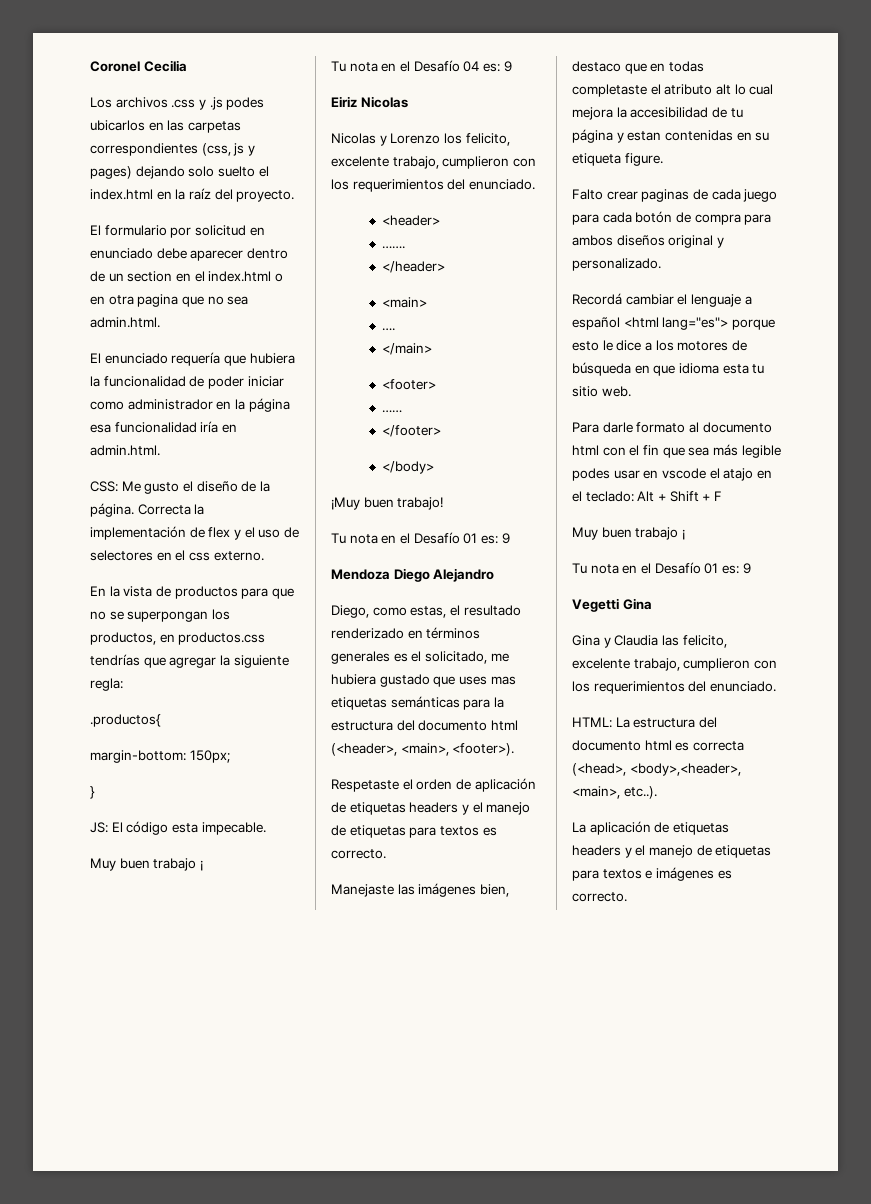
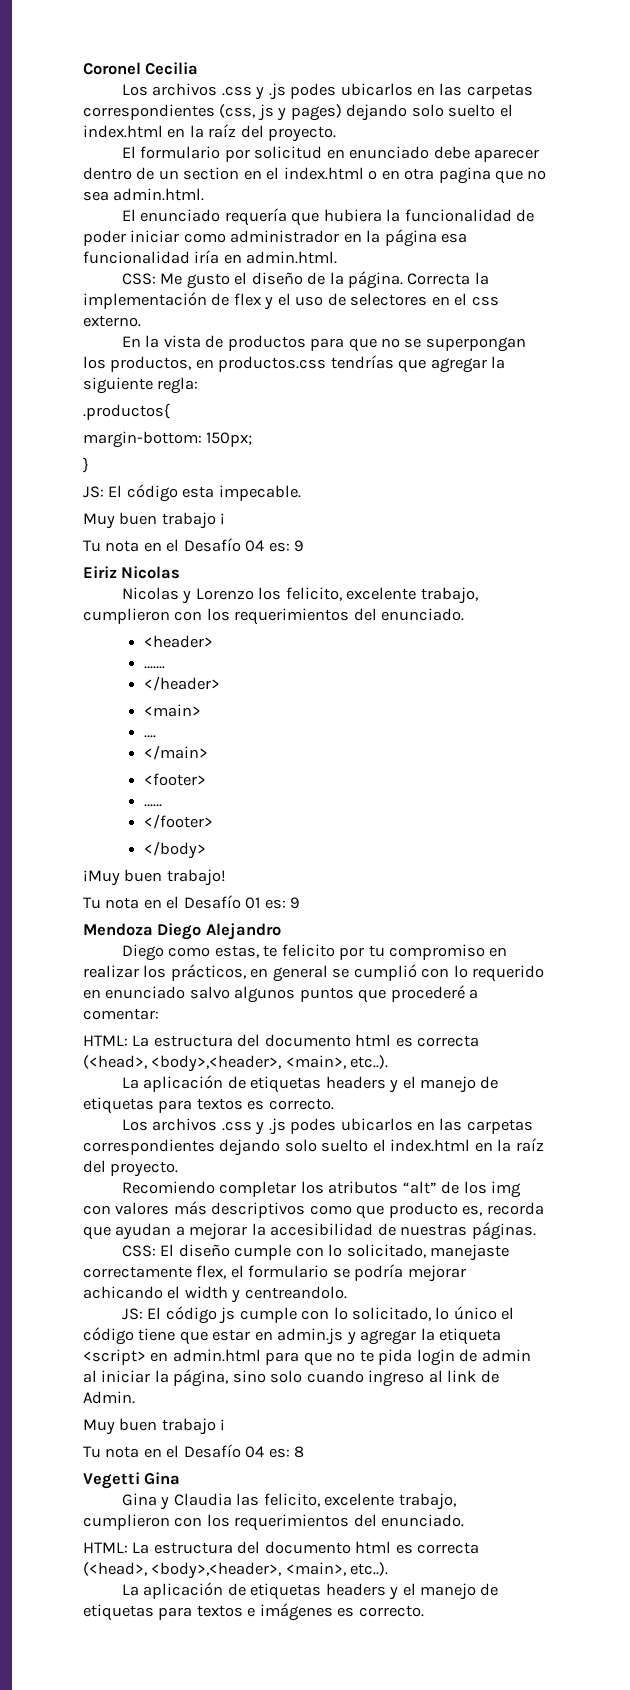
[331,605,369,618] Diego, -> [121,944,164,961] Diego
[449,605,521,616] [331,627,481,639] [331,651,509,664] [331,674,516,687] [331,696,504,710] [331,720,518,731] [331,743,515,756] [331,779,471,792] el resultado renderizado en términos generales es el solicitado, me hubiera gustado que uses mas etiquetas semánticas para la estructura del documento html (<header>, <main>, <footer>). // Respetaste el orden de -> [263,944,508,960] [83,964,545,982] [83,985,479,1003] [83,1008,159,1020] [83,1034,480,1047] [83,1055,389,1072] [121,1077,139,1089] te felicito por tu compromiso en realizar los prácticos, en general se cumplió con lo requerido en enunciado salvo algunos puntos que procederé a comentar: // HTML: La estructura del documento html es correcta (<head>, <body>,<header>, <main>, etc..). // La
[331,883,509,897] [572,61,704,74] [572,84,774,97] [572,107,743,120] [572,129,770,143] [572,153,663,166] [572,189,778,202] [572,211,772,225] [572,235,724,248] [572,258,661,271] [572,293,752,307] [572,317,775,330] [572,340,747,351] [572,362,765,376] [572,386,631,397] [572,422,772,433] [572,444,781,458] [572,468,772,481] [572,491,722,502] [572,527,685,540] [572,562,751,574] Manejaste las imágenes bien, destaco que en todas completaste el atributo alt lo cual mejora la accesibilidad de tu página y estan contenidas en su etiqueta figure. // Falto crear paginas de cada juego para cada botón de compra para ambos diseños original y personalizado. // Recordá cambiar el lenguaje a español <html lang="es"> porque esto le dice a los motores de búsqueda en que idioma esta tu sitio web. // Para darle formato al documento html con el fin que sea más legible podes usar en vscode el atajo en el teclado: Alt + Shift + F // Muy buen trabajo ¡ // Tu nota en el Desafío 01 es: 9 -> [121,1118,533,1135] [83,1138,544,1156] [83,1160,179,1177] [121,1181,522,1198] [83,1201,544,1219] [83,1222,536,1240] [121,1244,510,1261] [83,1264,466,1282] [83,1286,347,1303] [121,1306,515,1324] [83,1327,502,1345] [83,1349,531,1366] [83,1369,499,1387] [83,1391,135,1404] [83,1418,226,1435] [83,1444,305,1458] Los archivos .css y .js podes ubicarlos en las carpetas correspondientes dejando solo suelto el index.html en la raíz del proyecto. // Recomiendo completar los atributos “alt” de los img con valores más descriptivos como que producto es, recorda que ayudan a mejorar la accesibilidad de nuestras páginas. // CSS: El diseño cumple con lo solicitado, manejaste correctamente flex, el formulario se podría mejorar achicando el width y centreandolo. // JS: El código js cumple con lo solicitado, lo único el código tiene que estar en admin.js y agregar la etiqueta <script> en admin.html para que no te pida login de admin al iniciar la página, sino solo cuando ingreso al link de Admin. // Muy buen trabajo ¡ // Tu nota en el Desafío 04 es: 8

